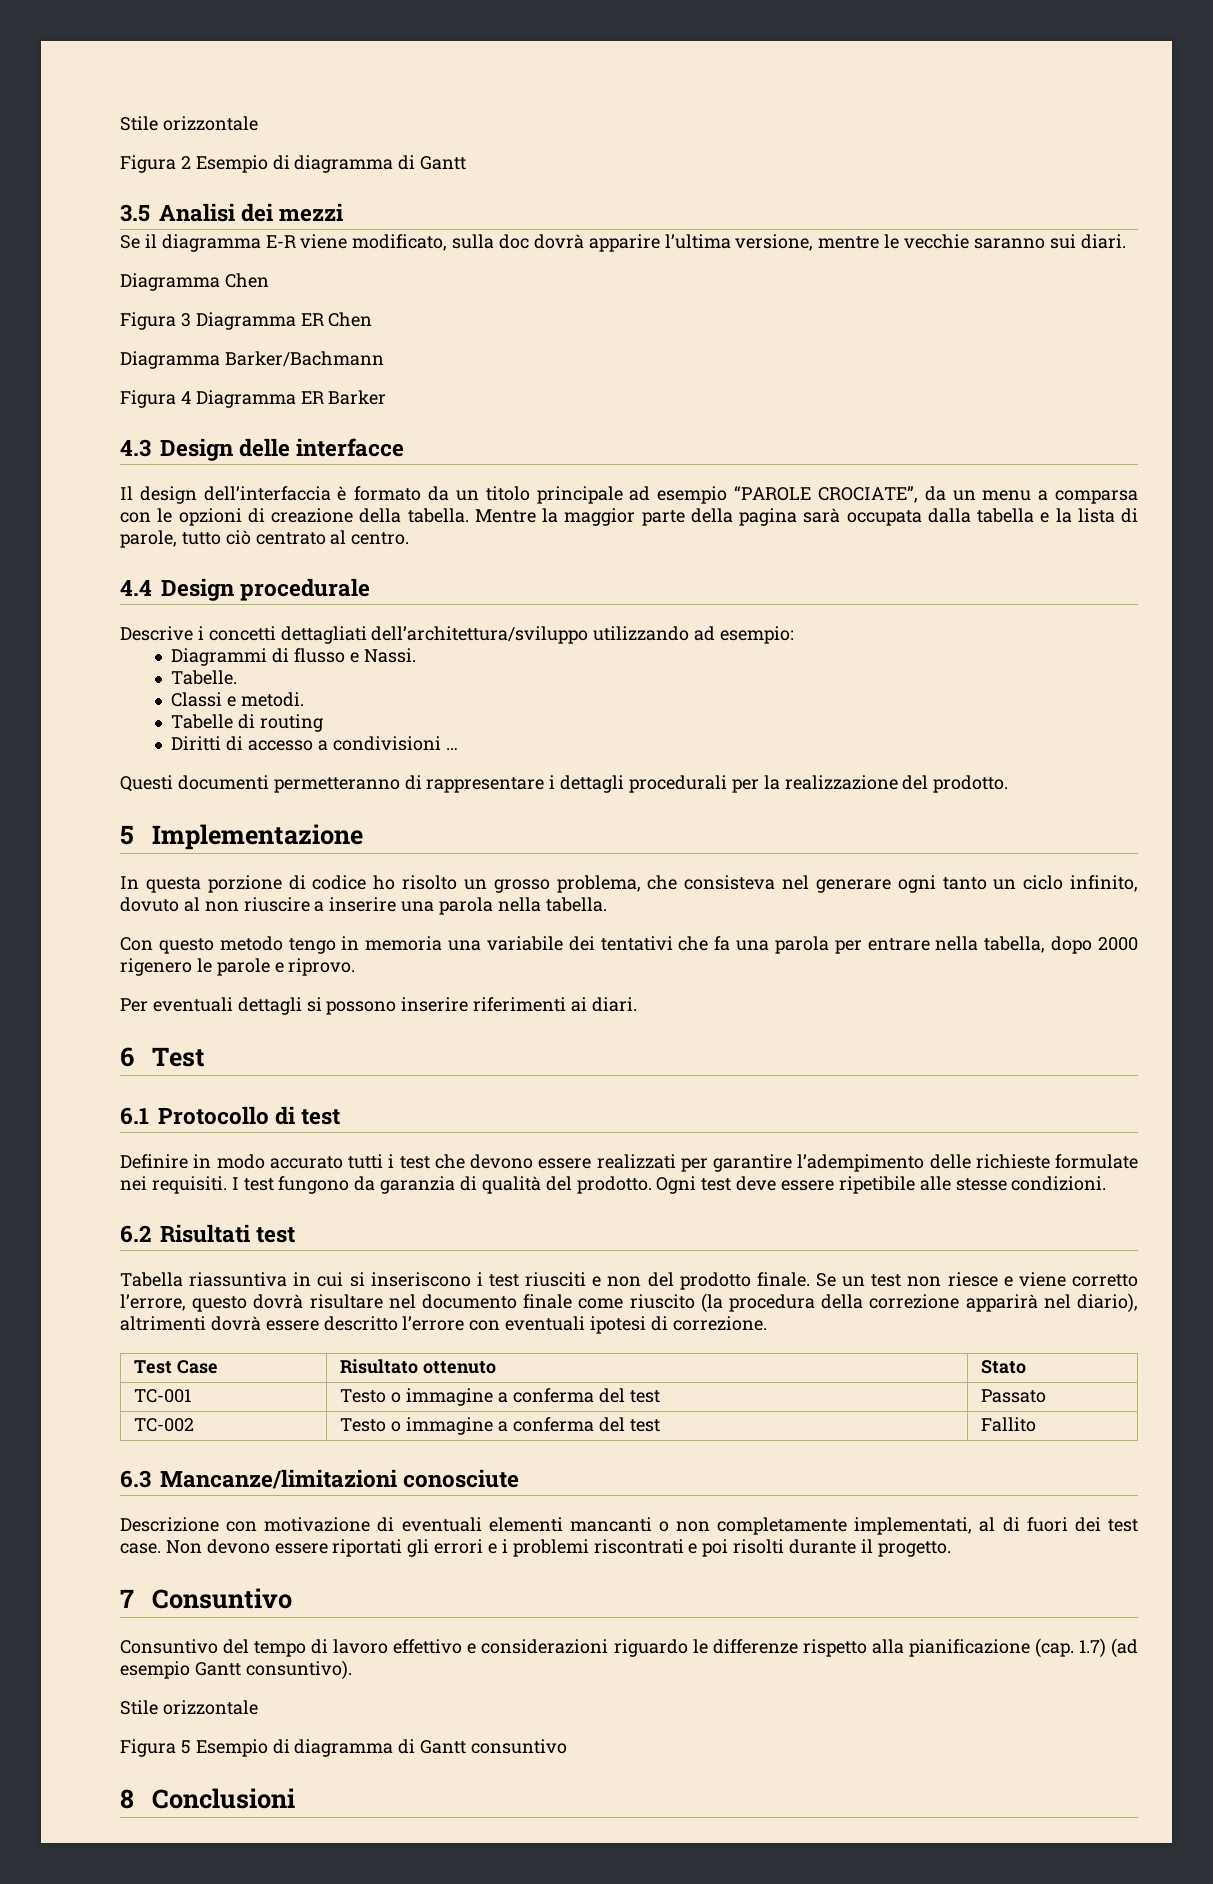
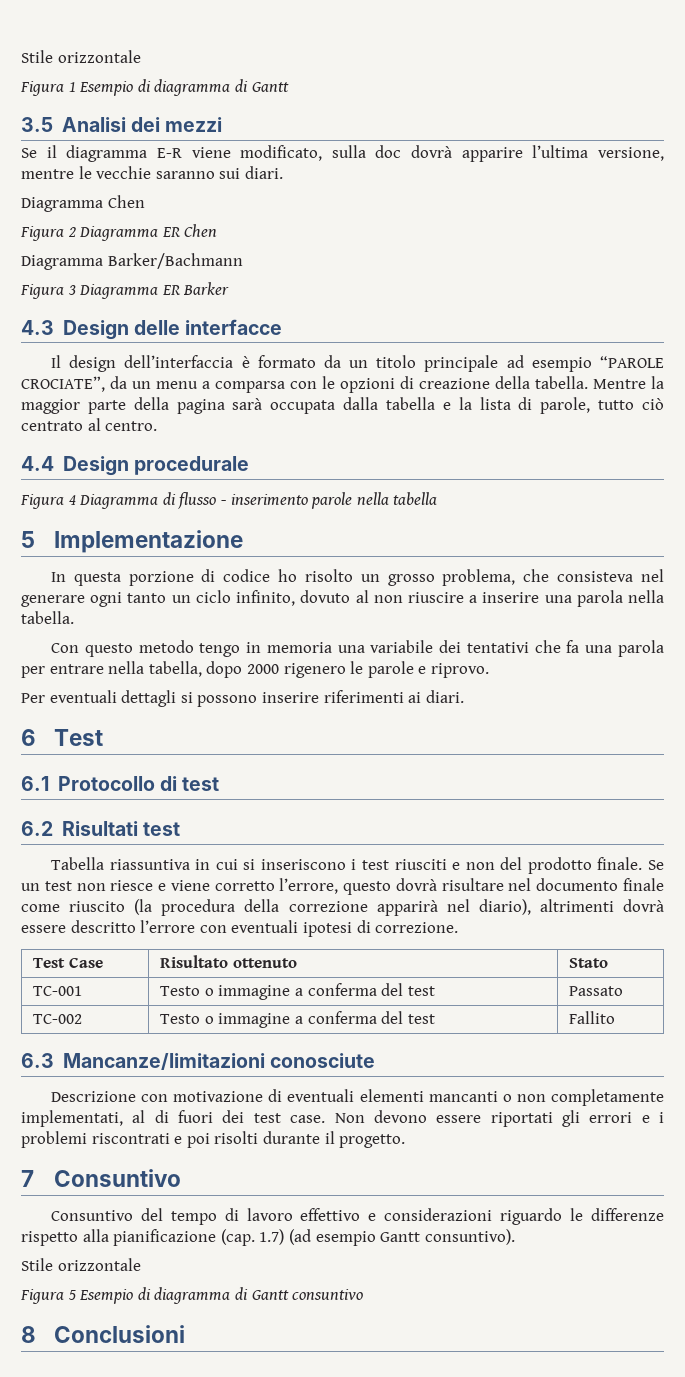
[120,116,258,131] [120,155,191,173] Stile orizzontale // Figura 2 -> [21,50,141,63] [20,81,76,96] Stile orizzontale // Figura 1
[180,313,191,327] 3 -> [67,227,76,237] 2
[180,391,191,404] 4 -> [67,285,76,295] 3
[120,626,795,644] [171,648,416,666] [171,670,238,685] [171,692,305,707] [171,714,324,732] [171,736,458,751] [120,775,1009,793] Descrive i concetti dettagliati dell’architettura/sviluppo utilizzando ad esempio: // Diagrammi di flusso e Nassi. // Tabelle. // Classi e metodi. // Tabelle di routing // Diritti di accesso a condivisioni … // Questi documenti permetteranno di rappresentare i dettagli procedurali per la realizzazione del prodotto. -> [20,492,438,509] Figura 4 Diagramma di flusso - inserimento parole nella tabella
[120,1154,1138,1172] [120,1176,1107,1194] // Definire in modo accurato tutti i test che devono essere realizzati per garantire l’adempimento delle richieste formulate nei requisiti. I test fungono da garanzia di qualità del prodotto. Ogni test deve essere ripetibile alle stesse condizioni. -> (220, 784) none

